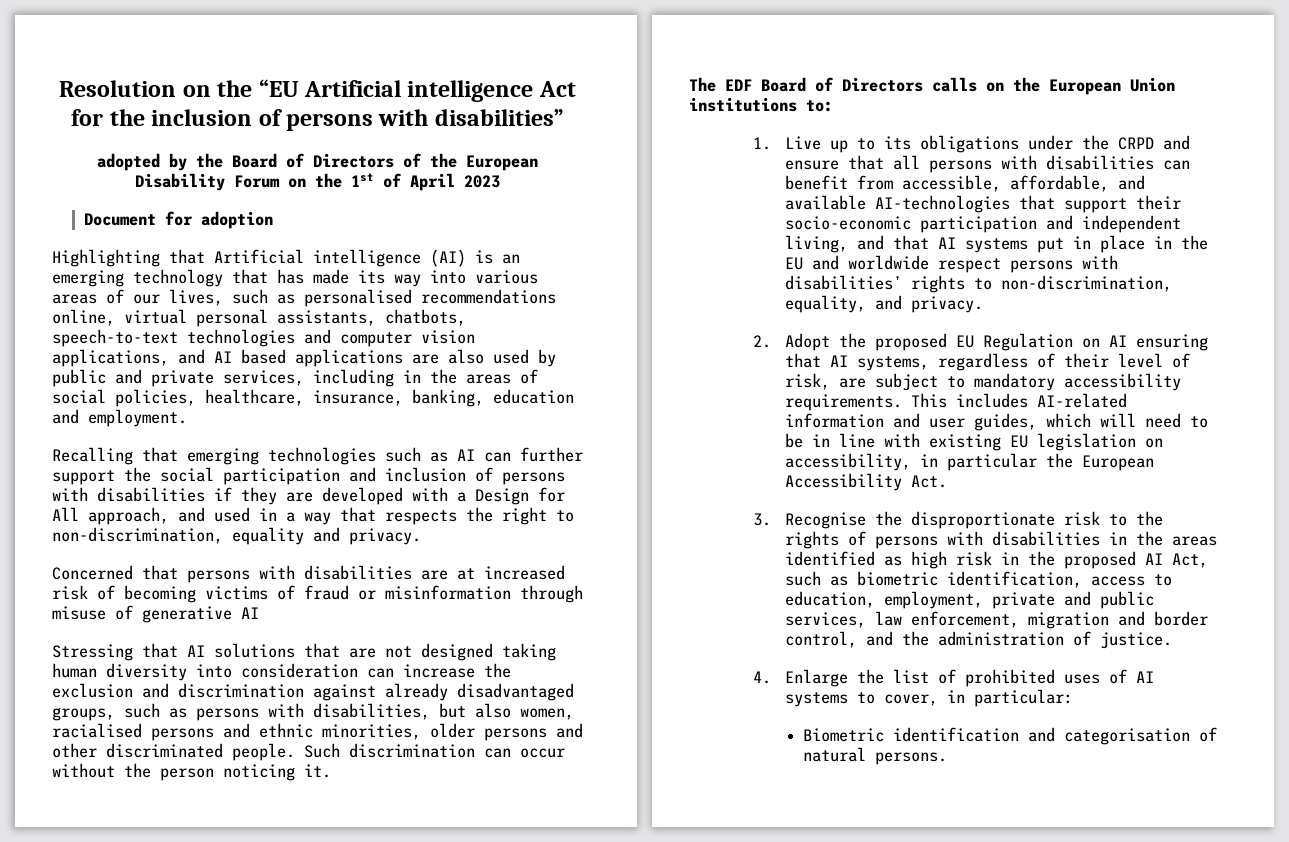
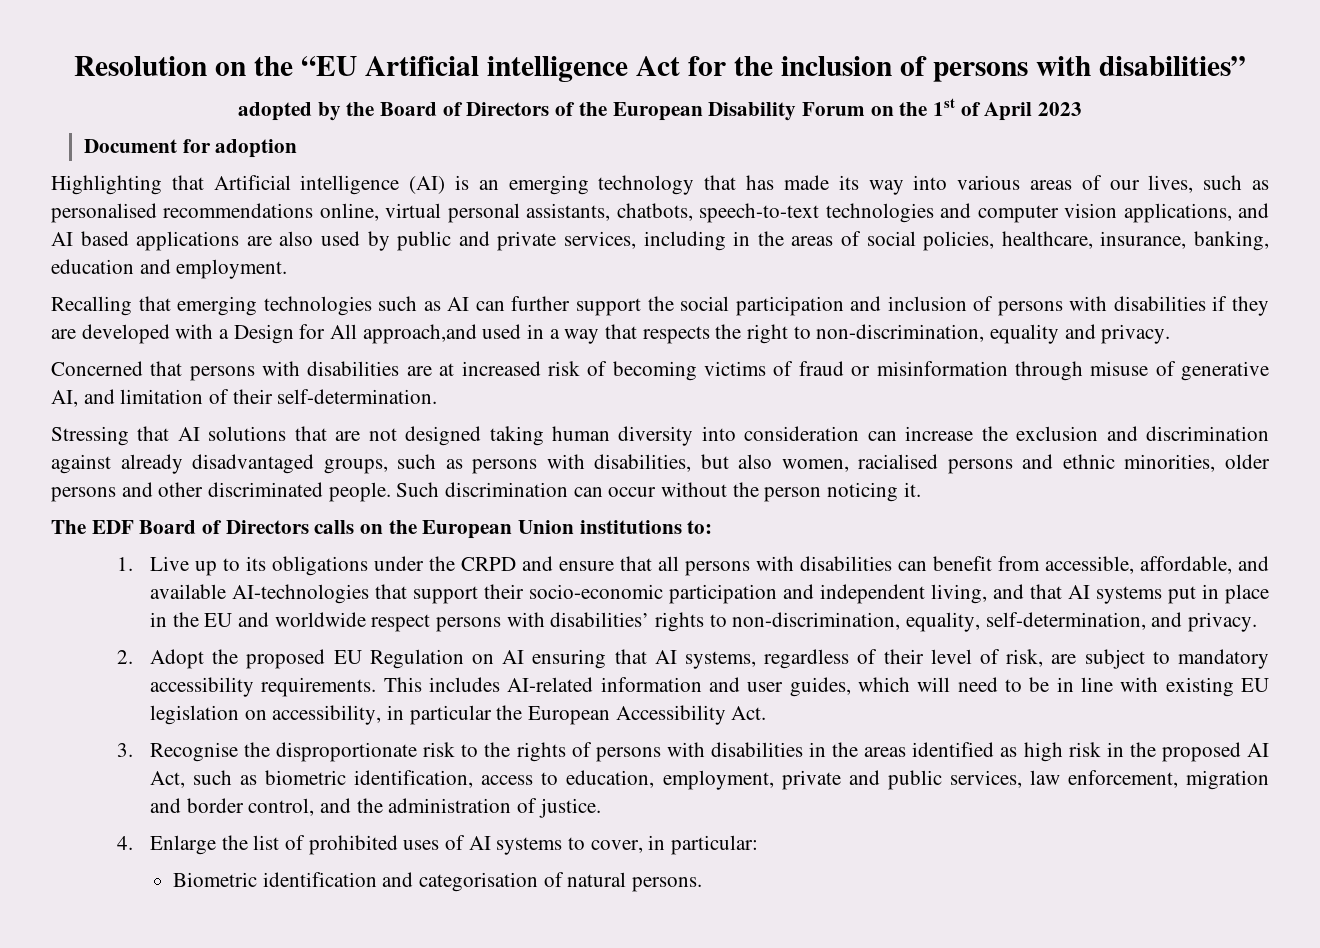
[88,507,205,525] approach, and -> [362,324,477,344] approach,and
[241,607,259,619] AI -> [51,389,438,407] AI, and limitation of their self-determination.
(866, 304) none -> [985,612,1146,630] self-determination,

